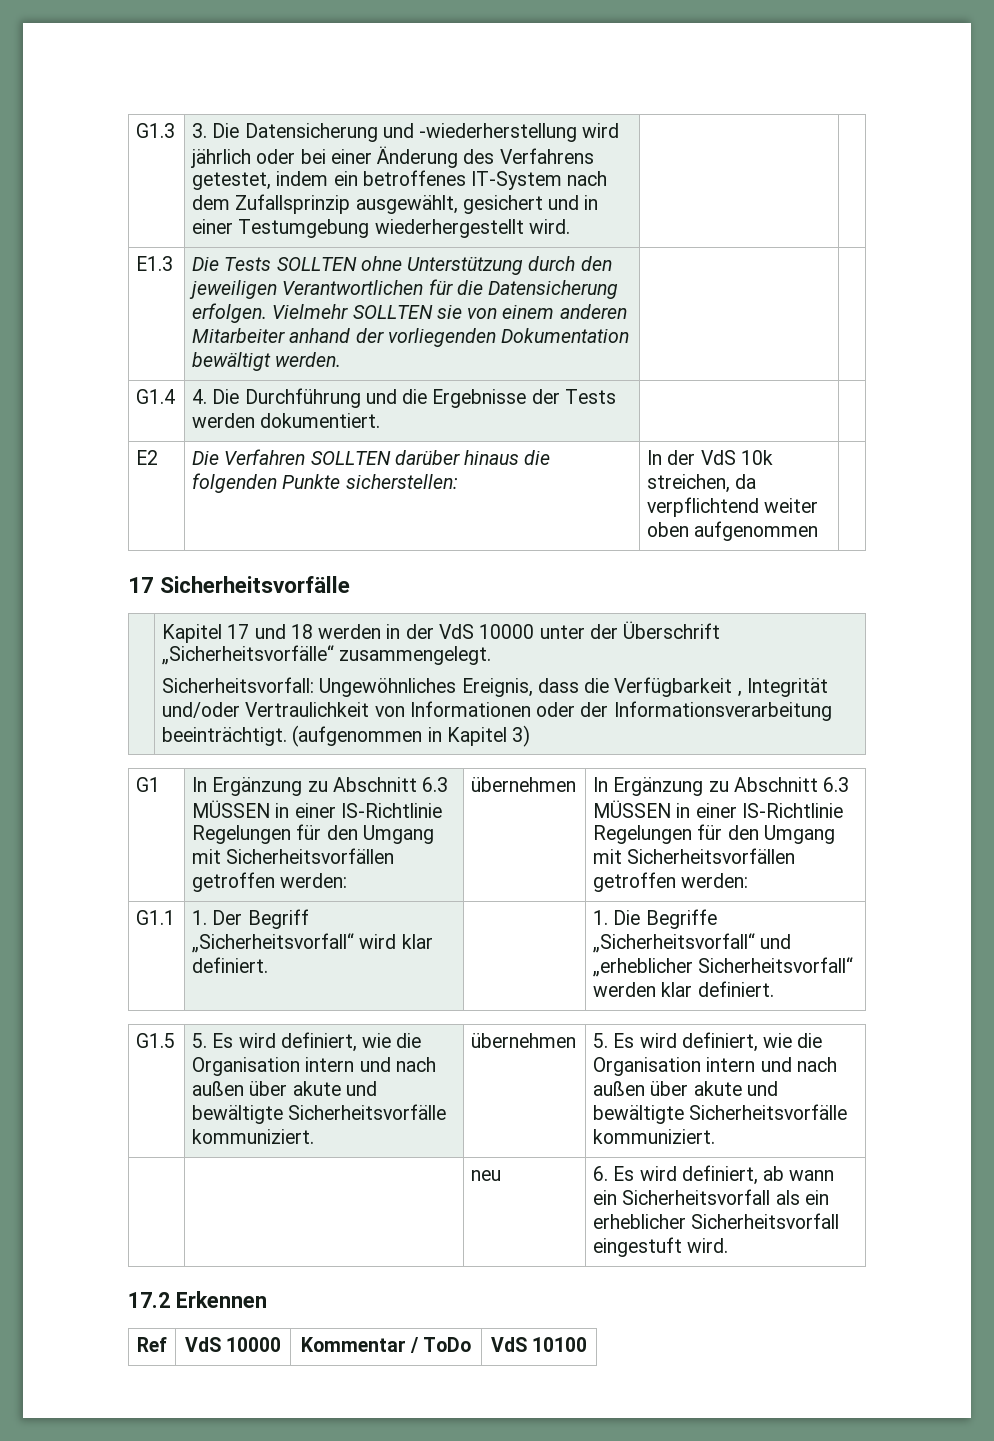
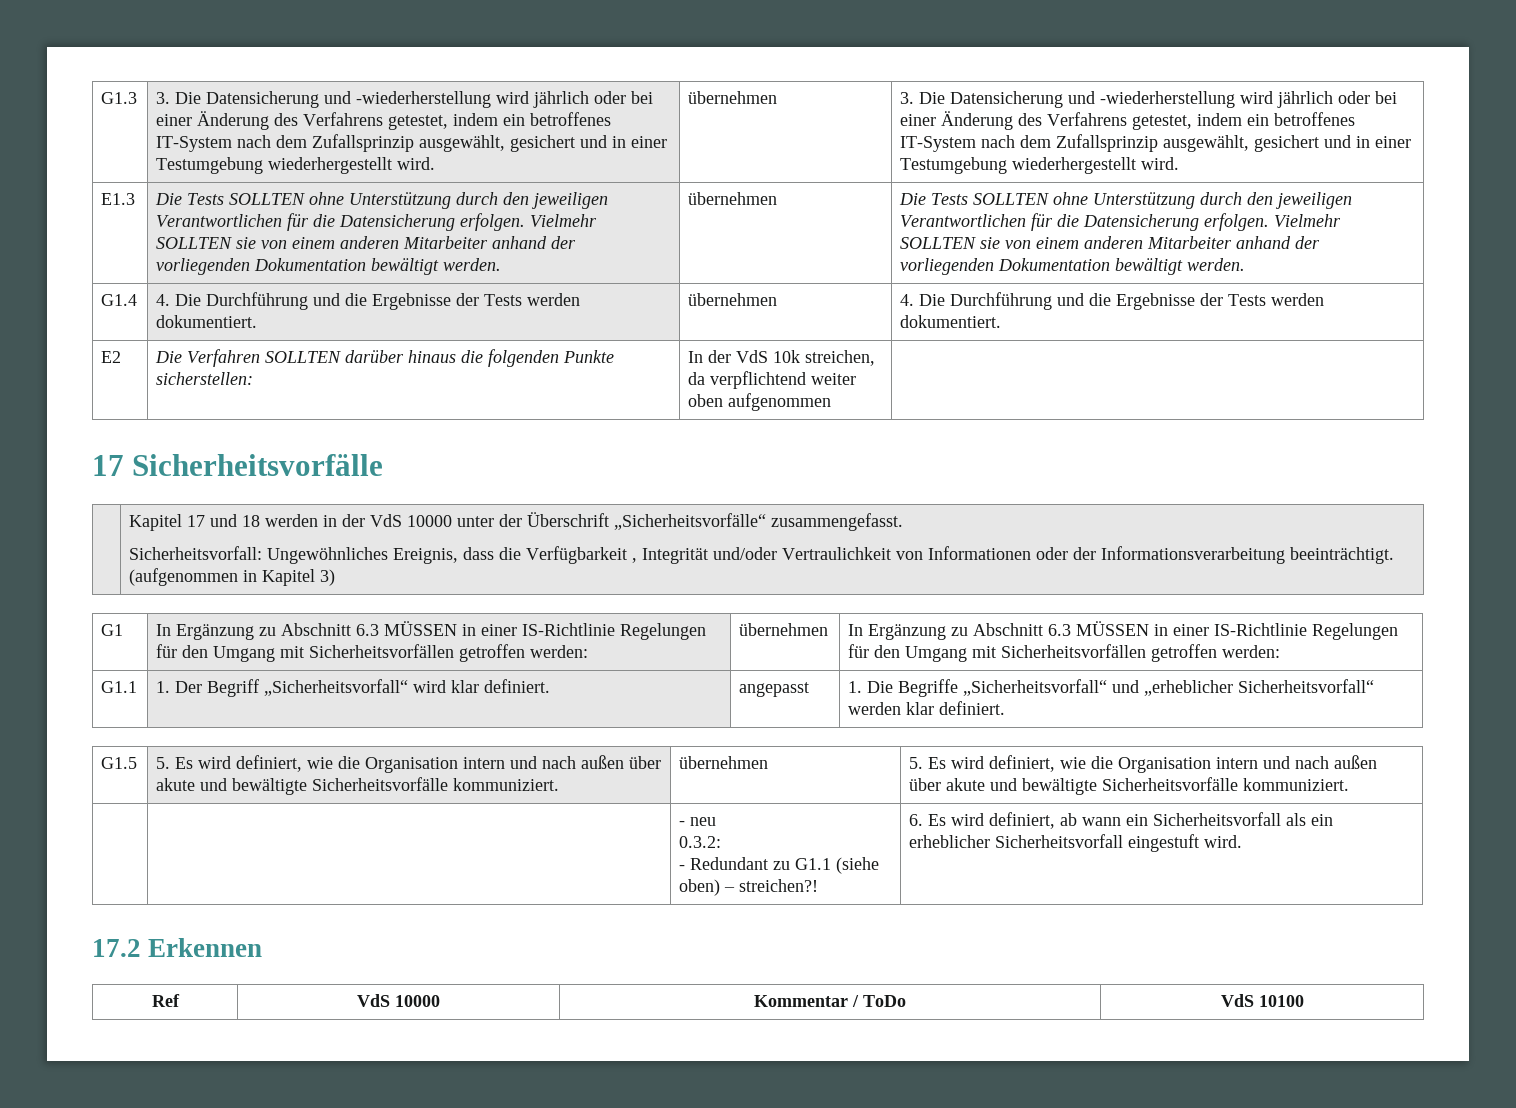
(570, 226) | -> [688,91,778,104] [900,91,1398,108] [900,111,1356,130] [900,134,1412,152] [900,157,1180,174] übernehmen | 3. Die Datensicherung und -wiederherstellung wird jährlich oder bei einer Änderung des Verfahrens getestet, indem ein betroffenes IT-System nach dem Zufallsprinzip ausgewählt, gesichert und in einer Testumgebung wiederhergestellt wird.
(342, 359) | -> [688,192,778,205] [899,192,1353,209] [900,213,1342,231] [900,236,1321,249] [900,258,1246,275] übernehmen | Die Tests SOLLTEN ohne Unterstützung durch den jeweiligen Verantwortlichen für die Datensicherung erfolgen. Vielmehr SOLLTEN sie von einem anderen Mitarbeiter anhand der vorliegenden Dokumentation bewältigt werden.
(381, 420) | -> [688,293,778,306] [900,292,1325,310] [900,315,1002,328] übernehmen | 4. Die Durchführung und die Ergebnisse der Tests werden dokumentiert.
[339,646,492,665] zusammengelegt. -> [771,513,904,531] zusammengefasst.
(269, 965) none -> [739,682,810,697] angepasst
(716, 1136) none -> [679,821,686,826] -
(502, 1175) none -> [679,836,722,848] [679,857,880,874] [679,879,819,896] // 0.3.2: // - Redundant zu G1.1 (siehe oben) – streichen?!

